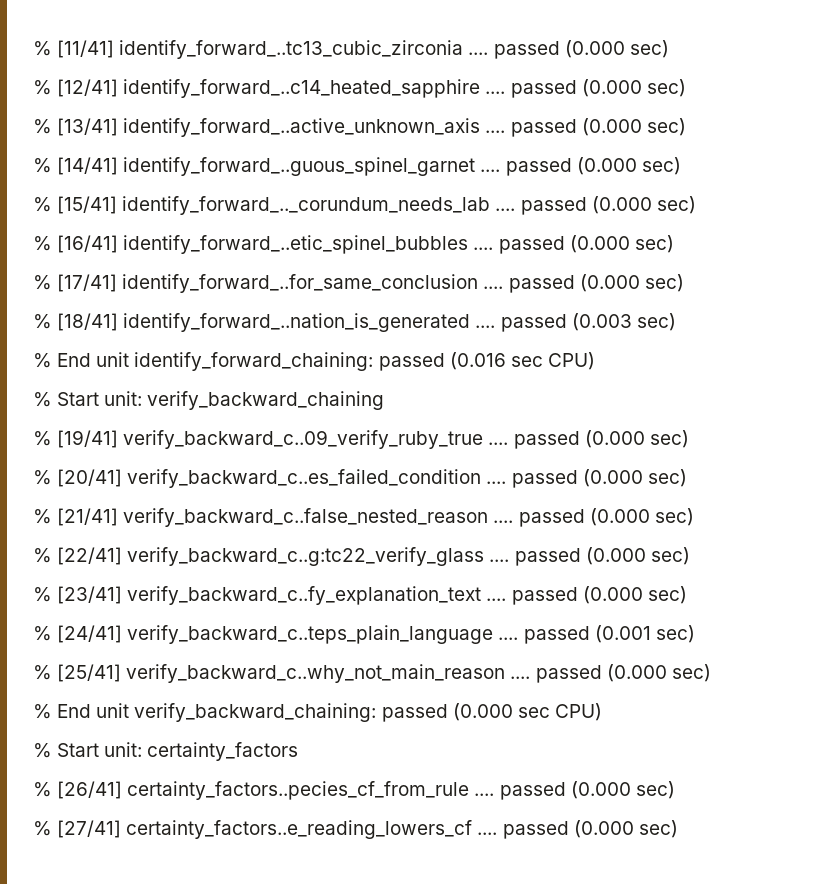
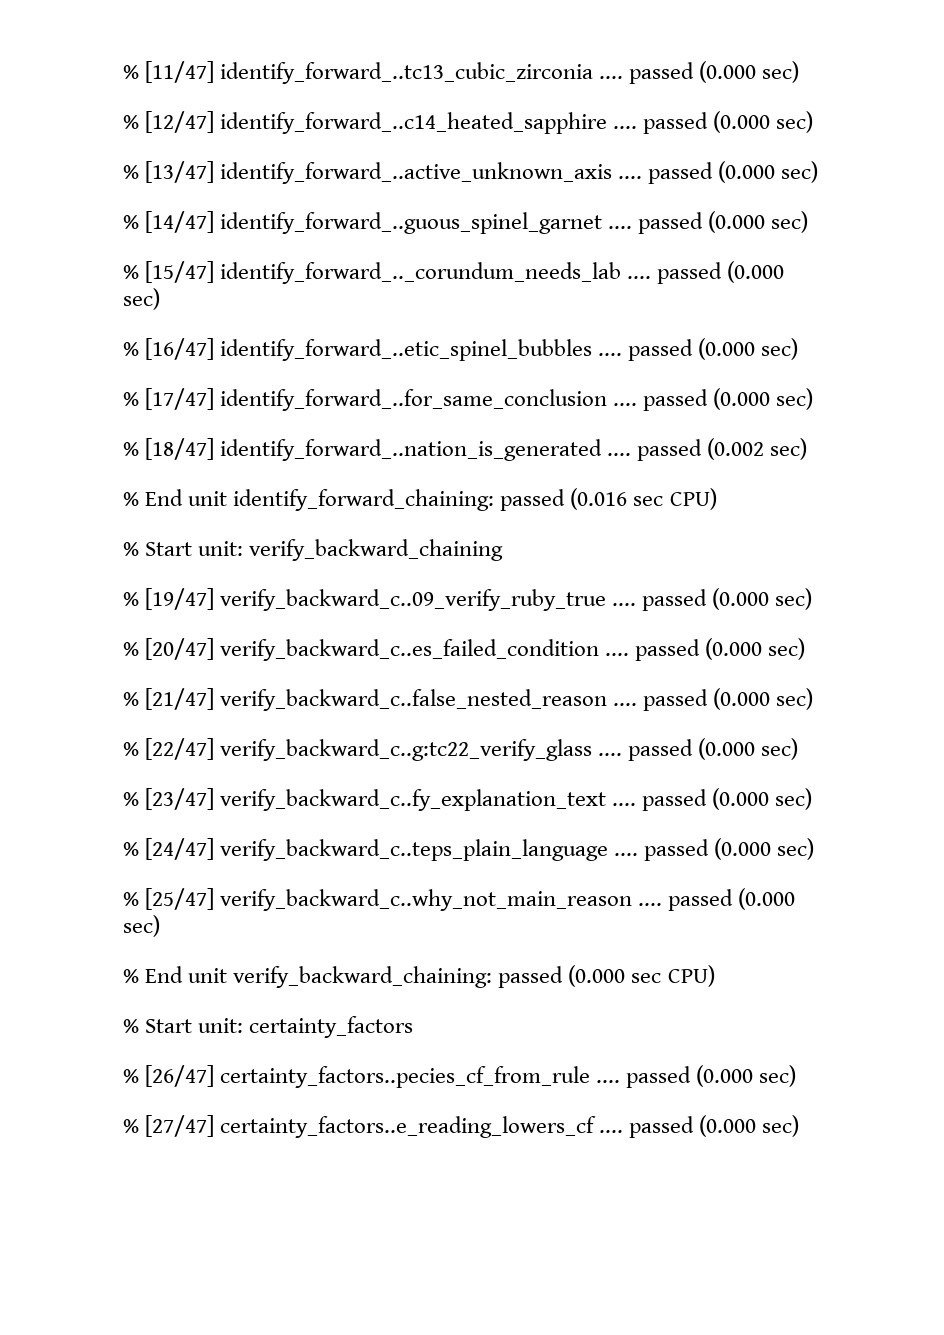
[33,40,115,58] % [11/41] -> [123,61,215,83] % [11/47]
[57,79,119,97] [12/41] -> [145,111,215,133] [12/47]
[57,118,119,136] [13/41] -> [145,161,215,183] [13/47]
[57,157,119,175] [14/41] -> [145,211,215,233] [14/47]
[57,196,118,214] [15/41] -> [145,261,215,283] [15/47]
[57,235,119,253] [16/41] -> [145,338,215,360] [16/47]
[57,274,118,292] [17/41] -> [145,388,215,410] [17/47]
[57,313,119,331] [18/41] -> [145,438,215,460] [18/47]
[571,313,632,331] (0.003 -> [707,438,765,460] (0.002
[57,430,119,448] [19/41] -> [145,588,215,610] [19/47]
[57,469,123,487] [20/41] -> [145,638,215,660] [20/47]
[57,508,119,526] [21/41] -> [145,688,215,710] [21/47]
[57,547,123,565] [22/41] -> [145,738,215,760] [22/47]
[57,586,123,604] [23/41] -> [145,788,215,810] [23/47]
[57,625,123,643] [24/41] -> [145,838,215,860] [24/47]
[594,625,695,643] [33,664,122,682] (0.001 sec) // % [25/41] -> [714,838,815,860] [123,888,215,910] (0.000 sec) // % [25/47]
[57,781,123,799] [26/41] -> [145,1065,215,1087] [26/47]
[57,820,122,838] [27/41] -> [145,1115,215,1137] [27/47]

